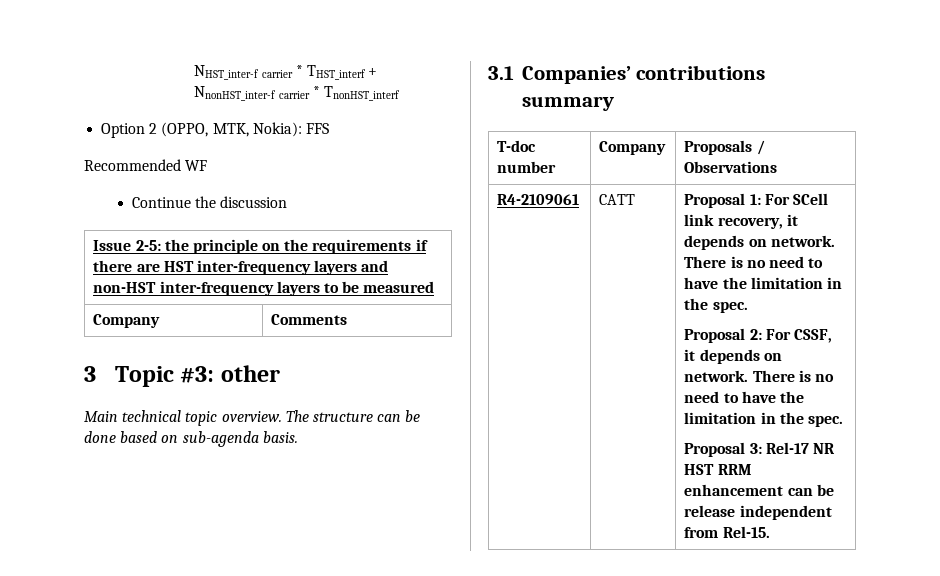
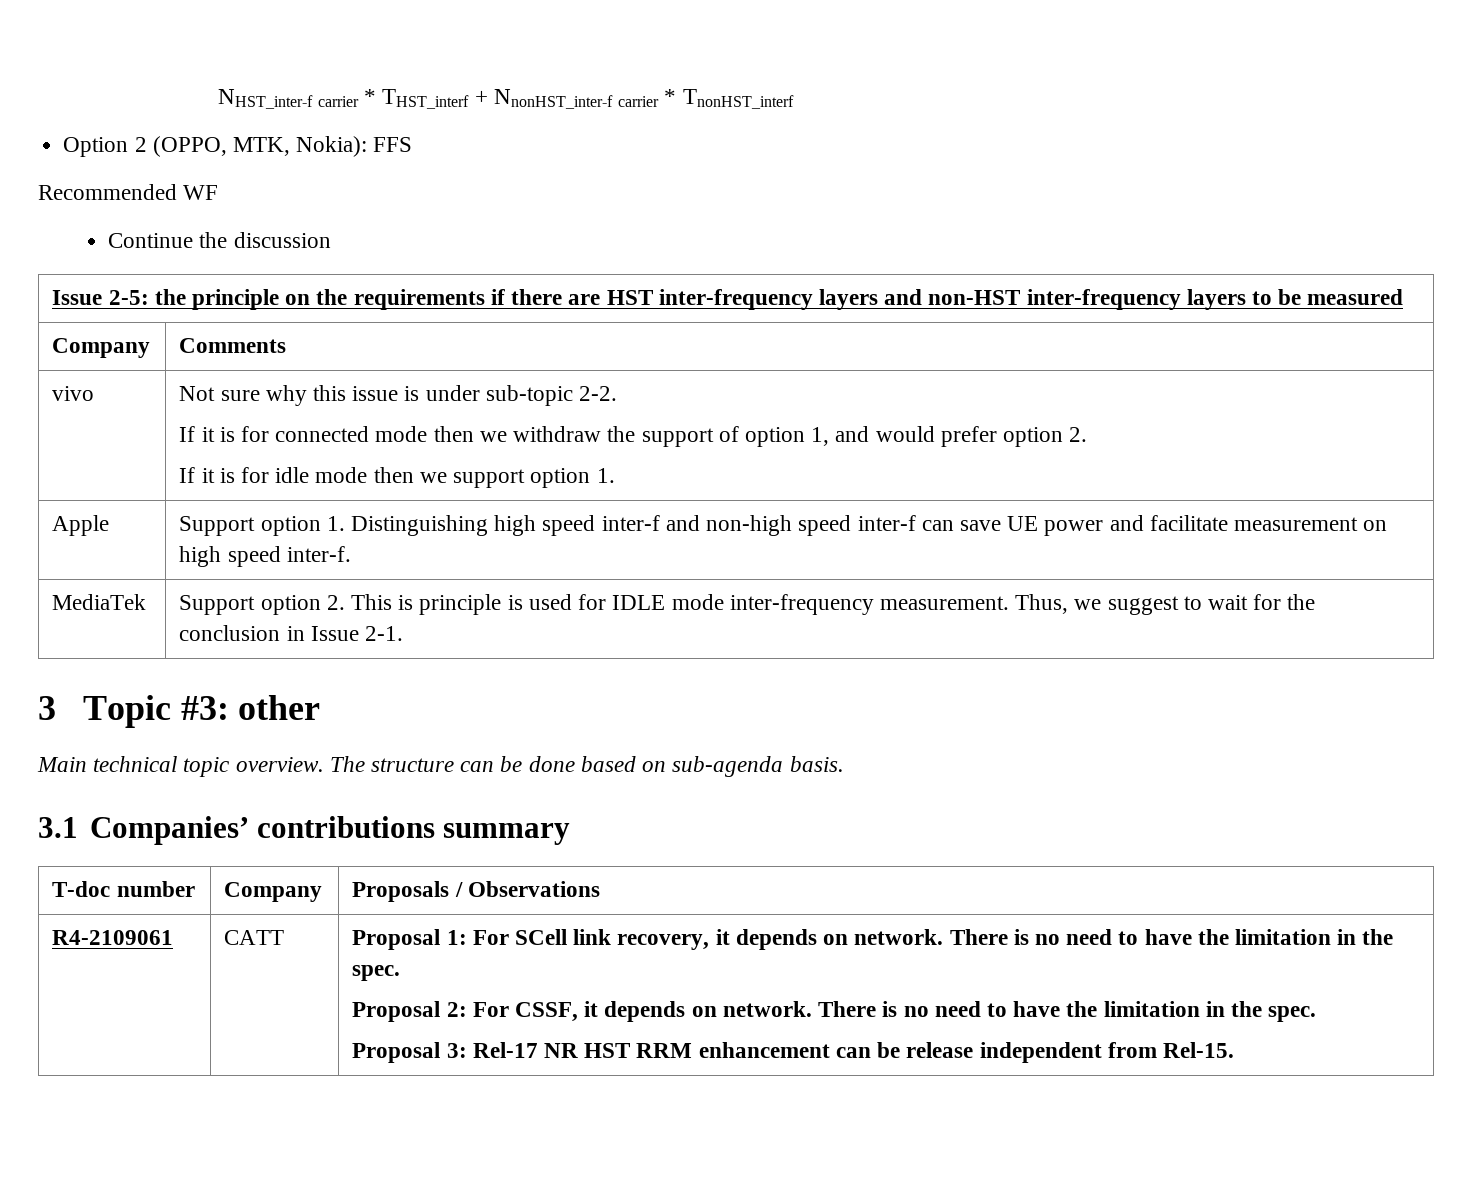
(348, 319) none -> [52,386,95,401] [179,385,618,406] [179,426,1088,447] [179,467,615,488] [52,515,110,536] [179,515,1388,536] [179,546,351,567] [52,594,147,610] [179,594,1316,615] [179,625,404,641] // vivo | Not sure why this issue is under sub-topic 2-2. // If it is for connected mode then we withdraw the support of option 1, and would prefer option 2. // If it is for idle mode then we support option 1. // Apple | Support option 1. Distinguishing high speed inter-f and non-high speed inter-f can save UE power and facilitate measurement on high speed inter-f. // MediaTek | Support option 2. This is principle is used for IDLE mode inter-frequency measurement. Thus, we suggest to wait for the conclusion in Issue 2-1.

